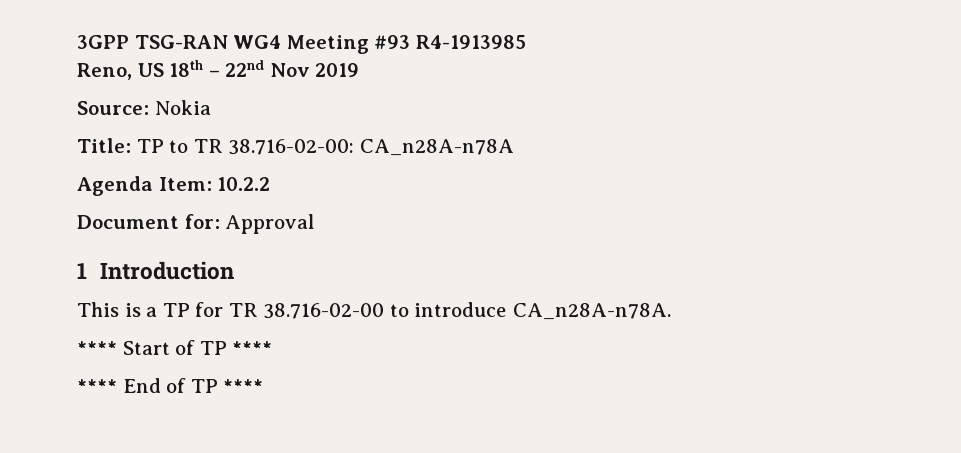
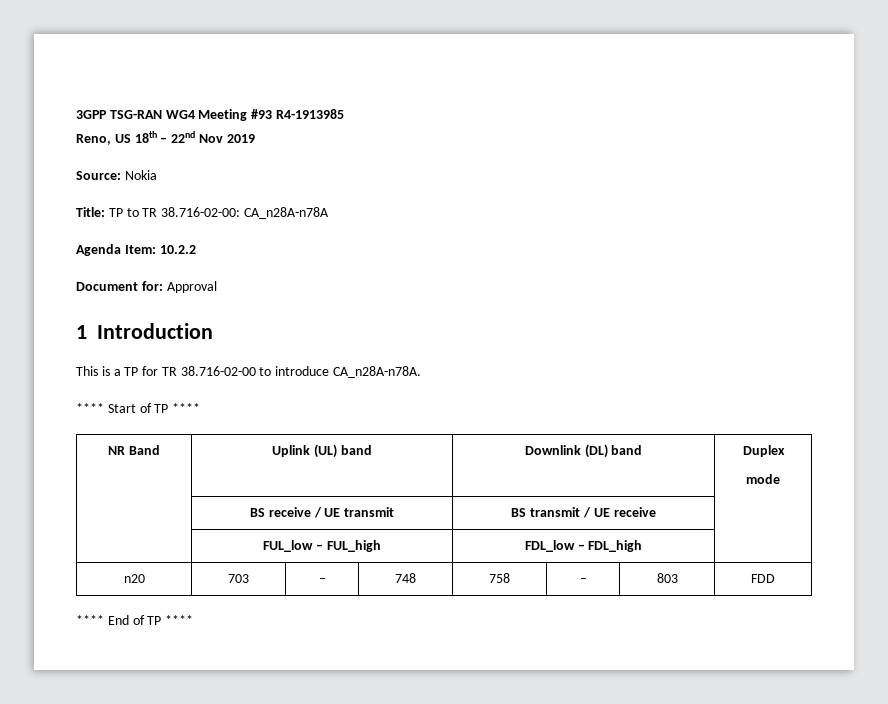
(273, 348) none -> [108,445,160,455] [272,444,372,458] [524,444,643,458] [742,445,785,457] [746,474,780,484] [249,507,395,518] [511,507,656,518] [263,540,381,552] [524,540,643,552] [123,574,145,583] [228,574,249,583] [318,578,326,583] [395,573,416,583] [489,573,510,583] [579,578,587,583] [656,573,678,583] [751,574,775,583] // NR Band | Uplink (UL) band | Downlink (DL) band | Duplex // mode // | BS receive / UE transmit | BS transmit / UE receive | // | FUL_low – FUL_high | FDL_low – FDL_high | // n20 | 703 | – | 748 | 758 | – | 803 | FDD

